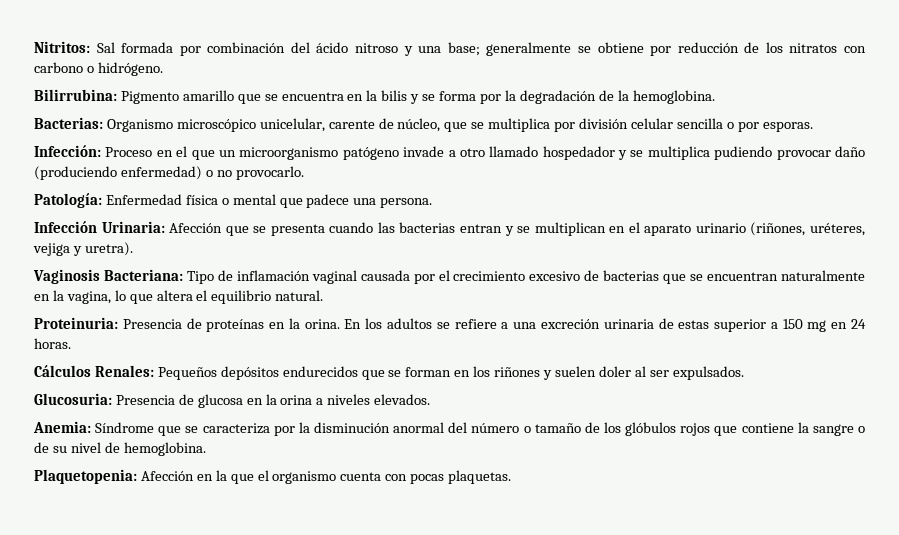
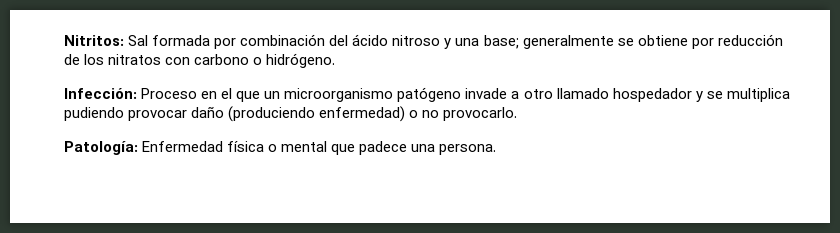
[34,89,715,104] [34,117,813,132] // Bilirrubina: Pigmento amarillo que se encuentra en la bilis y se forma por la degradación de la hemoglobina. // Bacterias: Organismo microscópico unicelular, carente de núcleo, que se multiplica por división celular sencilla o por esporas. -> (336, 60) none
[34,221,865,236] [33,242,133,256] [33,269,865,284] [34,290,324,304] [34,317,866,332] [34,338,71,349] [34,365,744,380] [34,393,431,408] [33,421,865,436] [34,442,206,456] [34,469,512,484] // Infección Urinaria: Afección que se presenta cuando las bacterias entran y se multiplican en el aparato urinario (riñones, uréteres, vejiga y uretra). // Vaginosis Bacteriana: Tipo de inflamación vaginal causada por el crecimiento excesivo de bacterias que se encuentran naturalmente en la vagina, lo que altera el equilibrio natural. // Proteinuria: Presencia de proteínas en la orina. En los adultos se refiere a una excreción urinaria de estas superior a 150 mg en 24 horas. // Cálculos Renales: Pequeños depósitos endurecidos que se forman en los riñones y suelen doler al ser expulsados. // Glucosuria: Presencia de glucosa en la orina a niveles elevados. // Anemia: Síndrome que se caracteriza por la disminución anormal del número o tamaño de los glóbulos rojos que contiene la sangre o de su nivel de hemoglobina. // Plaquetopenia: Afección en la que el organismo cuenta con pocas plaquetas. -> (497, 149) none

